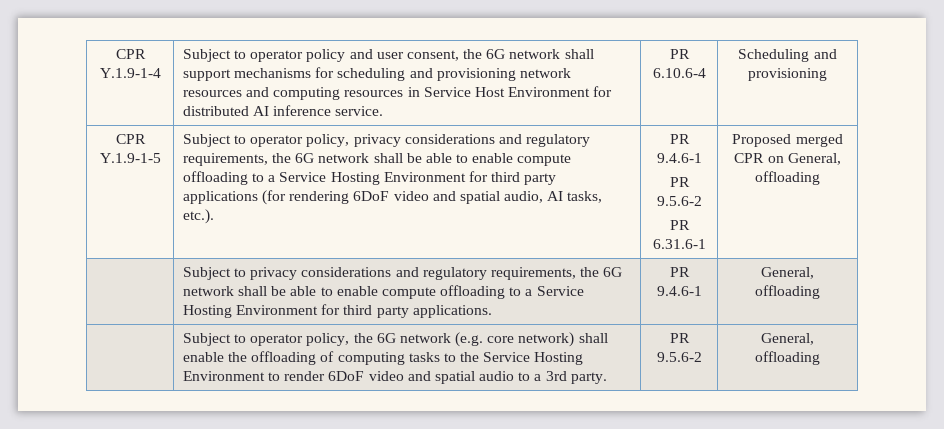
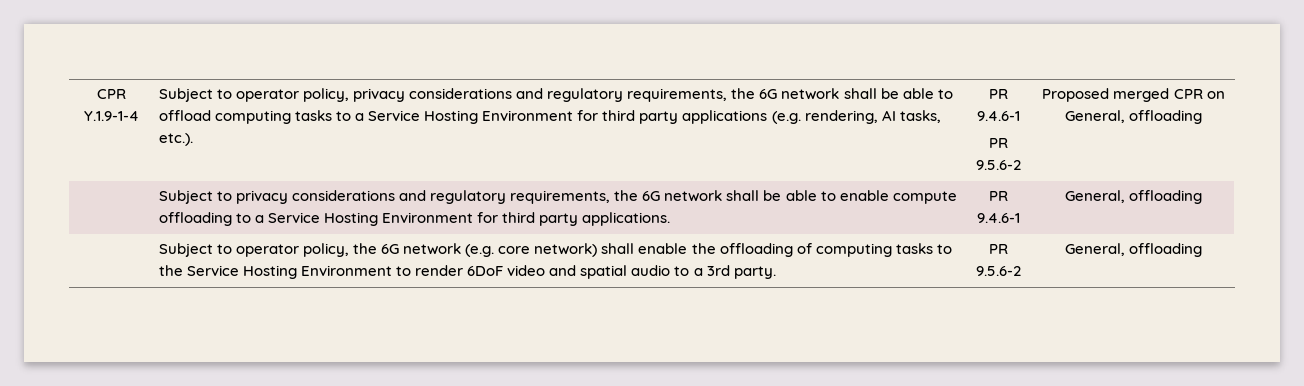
[182,49,594,62] [182,67,571,81] [182,86,613,100] [182,105,384,116] [669,49,690,59] [652,68,706,78] [738,49,837,62] [748,68,827,81] [115,134,146,144] [99,153,161,163] | Subject to operator policy and user consent, the 6G network shall support mechanisms for scheduling and provisioning network resources and computing resources in Service Host Environment for distributed AI inference service. | PR 6.10.6-4 | Scheduling and provisioning // CPR Y.1.9-1-5 -> (139, 116) none
[472,153,572,166] [182,171,248,185] enable compute offloading -> [158,110,333,124] offload computing tasks
[261,190,544,205] (for rendering 6DoF video and spatial audio, -> [771,110,878,124] (e.g. rendering,
[669,220,690,230] [652,239,706,249] // PR 6.31.6-1 -> (1021, 165) none

